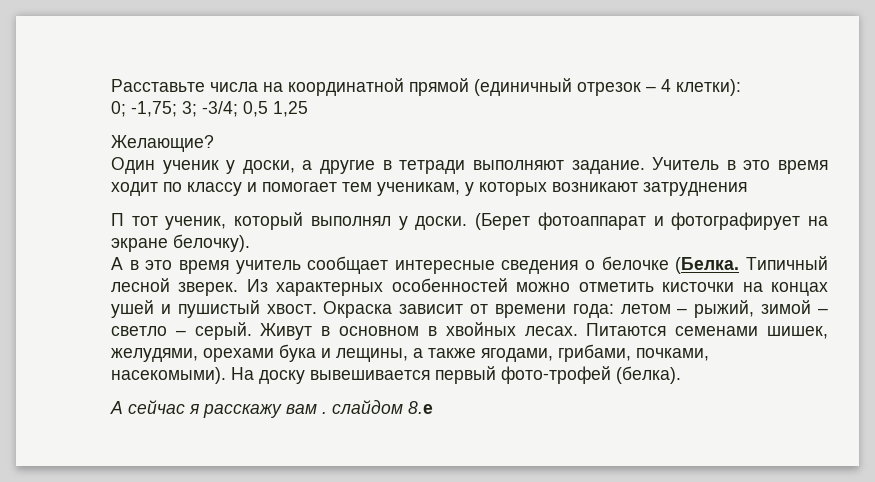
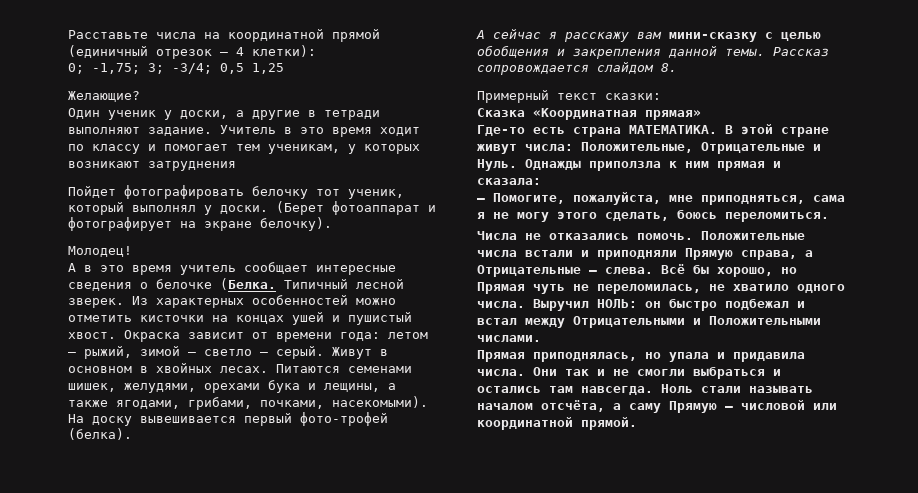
[111,213,124,226] П -> [68,185,308,199] Пойдет фотографировать белочку
(250, 243) none -> [68,246,132,257] // Молодец!
[322,400,433,414] . слайдом 8.е -> [669,31,821,42] [477,45,829,59] [477,62,677,75] [477,90,661,103] [477,108,701,120] [477,124,829,137] [477,142,821,154] [477,159,781,171] [477,178,541,185] [477,192,845,205] [477,209,829,222] [477,231,805,240] [477,248,813,260] [477,264,797,277] [477,282,845,294] [477,298,805,311] [477,316,821,328] [477,335,541,342] [477,350,805,362] [477,366,781,379] [477,384,813,395] [477,400,837,413] [477,417,637,430] мини-сказку с целью обобщения и закрепления данной темы. Рассказ сопровождается слайдом 8. // Примерный текст сказки: // Сказка «Координатная прямая» // Где-то есть страна МАТЕМАТИКА. В этой стране живут числа: Положительные, Отрицательные и Нуль. Однажды приползла к ним прямая и сказала: // – Помогите, пожалуйста, мне приподняться, сама я не могу этого сделать, боюсь переломиться. // Числа не отказались помочь. Положительные числа встали и приподняли Прямую справа, а Отрицательные – слева. Всё бы хорошо, но Прямая чуть не переломилась, не хватило одного числа. Выручил НОЛЬ: он быстро подбежал и встал между Отрицательными и Положительными числами. // Прямая приподнялась, но упала и придавила числа. Они так и не смогли выбраться и остались там навсегда. Ноль стали называть началом отсчёта, а саму Прямую – числовой или координатной прямой.

